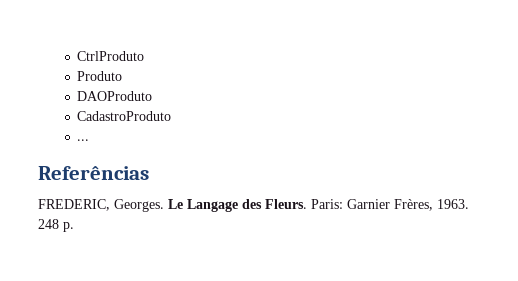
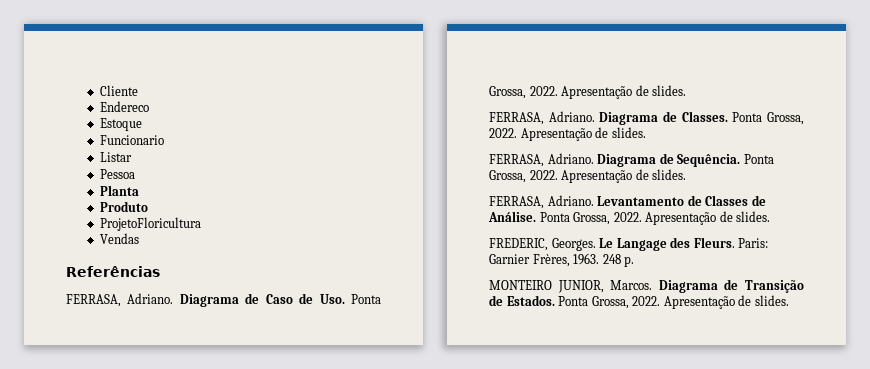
[77,51,145,61] [77,71,123,81] [77,91,153,101] [77,111,172,121] [77,139,90,141] [38,166,149,180] CtrlProduto // Produto // DAOProduto // CadastroProduto // ... // Referências -> [99,85,138,96] [99,101,149,112] [99,118,142,131] [99,135,164,145] [99,152,132,162] [99,169,135,179] [99,185,139,196] [99,201,148,212] [99,217,201,231] [99,233,139,244] [66,266,160,277] [66,293,381,307] [489,85,687,99] [489,111,804,125] [489,127,646,141] [489,153,774,167] [489,169,687,183] [489,195,766,209] [488,211,771,225] Cliente // Endereco // Estoque // Funcionario // Listar // Pessoa // Planta // Produto // ProjetoFloricultura // Vendas // Referências // FERRASA, Adriano. Diagrama de Caso de Uso. Ponta Grossa, 2022. Apresentação de slides. // FERRASA, Adriano. Diagrama de Classes. Ponta Grossa, 2022. Apresentação de slides. // FERRASA, Adriano. Diagrama de Sequência. Ponta Grossa, 2022. Apresentação de slides. // FERRASA, Adriano. Levantamento de Classes de Análise. Ponta Grossa, 2022. Apresentação de slides.
(74, 227) none -> [489,279,804,293] [489,295,789,309] // MONTEIRO JUNIOR, Marcos. Diagrama de Transição de Estados. Ponta Grossa, 2022. Apresentação de slides.

